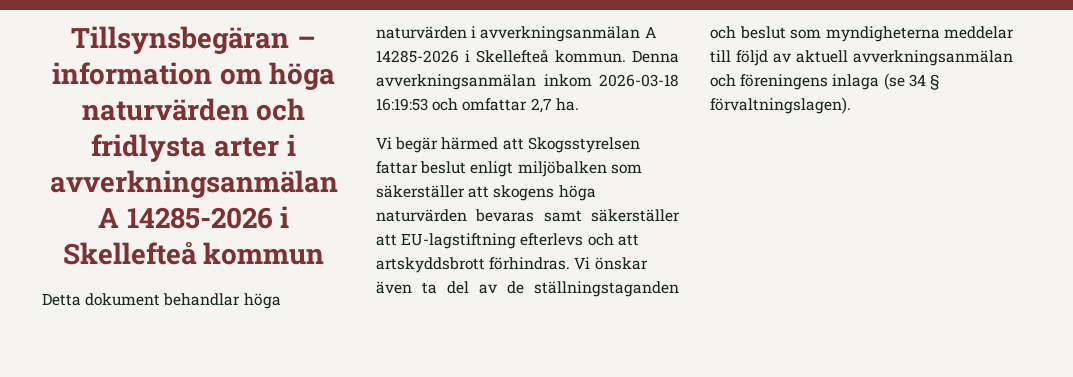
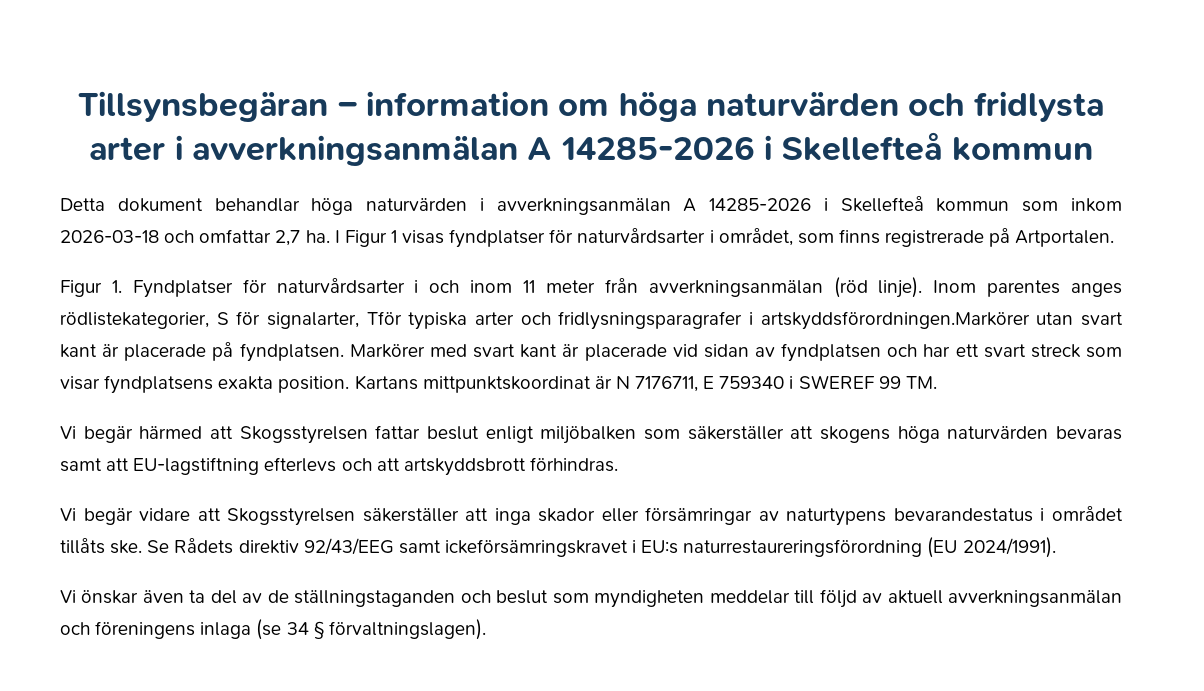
[555,50,679,63] [376,74,536,90] kommun. Denna avverkningsanmälan -> [936,198,1059,212] kommun som
[376,98,428,111] 16:19:53 -> (159, 236) none
(579, 104) none -> [334,228,1115,248] [60,277,1122,298] [60,311,1123,330] [60,342,1122,362] [60,375,937,394] I Figur 1 visas fyndplatser för naturvårdsarter i området, som finns registrerade på Artportalen. // Figur 1. Fyndplatser för naturvårdsarter i och inom 11 meter från avverkningsanmälan (röd linje). Inom parentes anges rödlistekategorier, S för signalarter, Tför typiska arter och fridlysningsparagrafer i artskyddsförordningen.Markörer utan svart kant är placerade på fyndplatsen. Markörer med svart kant är placerade vid sidan av fyndplatsen och har ett svart streck som visar fyndplatsens exakta position. Kartans mittpunktskoordinat är N 7176711, E 759340 i SWEREF 99 TM.
[591,209,680,222] säkerställer -> (102, 465) none
(571, 263) none -> [60,506,1123,526] [60,537,1056,558] // Vi begär vidare att Skogsstyrelsen säkerställer att inga skador eller försämringar av naturtypens bevarandestatus i området tillåts ske. Se Rådets direktiv 92/43/EEG samt ickeförsämringskravet i EU:s naturrestaureringsförordning (EU 2024/1991). //
[825,26,940,42] myndigheterna -> [594,590,705,608] myndigheten

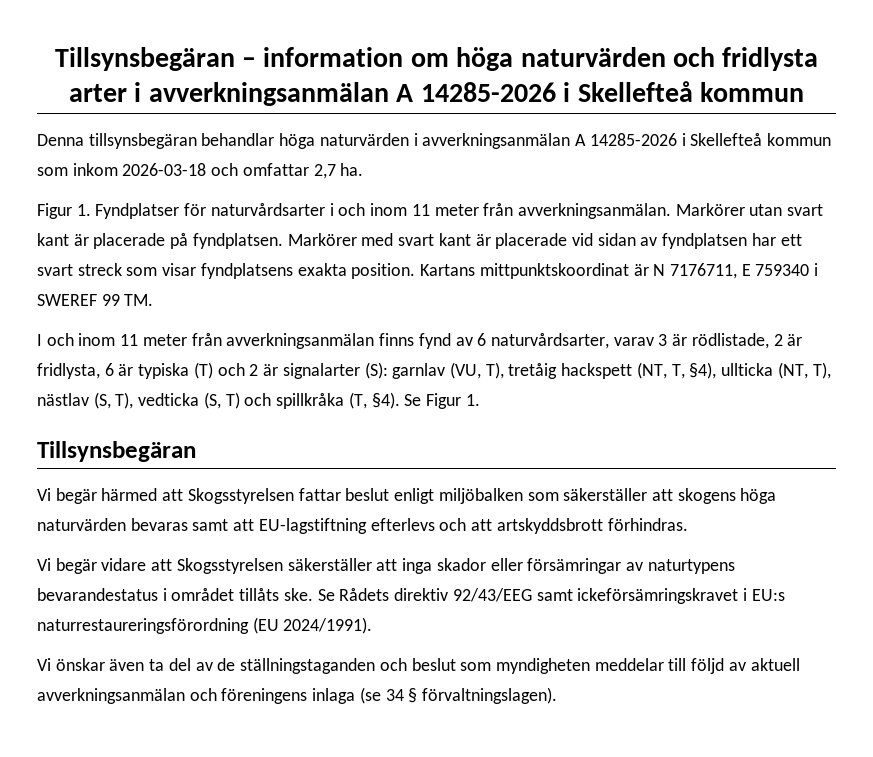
[60,198,203,212] Detta dokument -> [37,133,197,149] Denna tillsynsbegäran
[334,228,1115,248] I Figur 1 visas fyndplatser för naturvårdsarter i området, som finns registrerade på Artportalen. -> (364, 169) none
[648,277,1122,298] [60,311,1030,330] avverkningsanmälan (röd linje). Inom parentes anges rödlistekategorier, S för signalarter, Tför typiska arter och fridlysningsparagrafer i artskyddsförordningen.Markörer -> [517,203,745,219] avverkningsanmälan. Markörer
[887,344,918,357] och -> (748, 241) none
(937, 382) none -> [37,333,803,349] [37,362,831,379] [37,392,480,409] [37,441,196,462] // I och inom 11 meter från avverkningsanmälan finns fynd av 6 naturvårdsarter, varav 3 är rödlistade, 2 är fridlysta, 6 är typiska (T) och 2 är signalarter (S): garnlav (VU, T), tretåig hackspett (NT, T, §4), ullticka (NT, T), nästlav (S, T), vedticka (S, T) och spillkråka (T, §4). Se Figur 1. // Tillsynsbegäran

